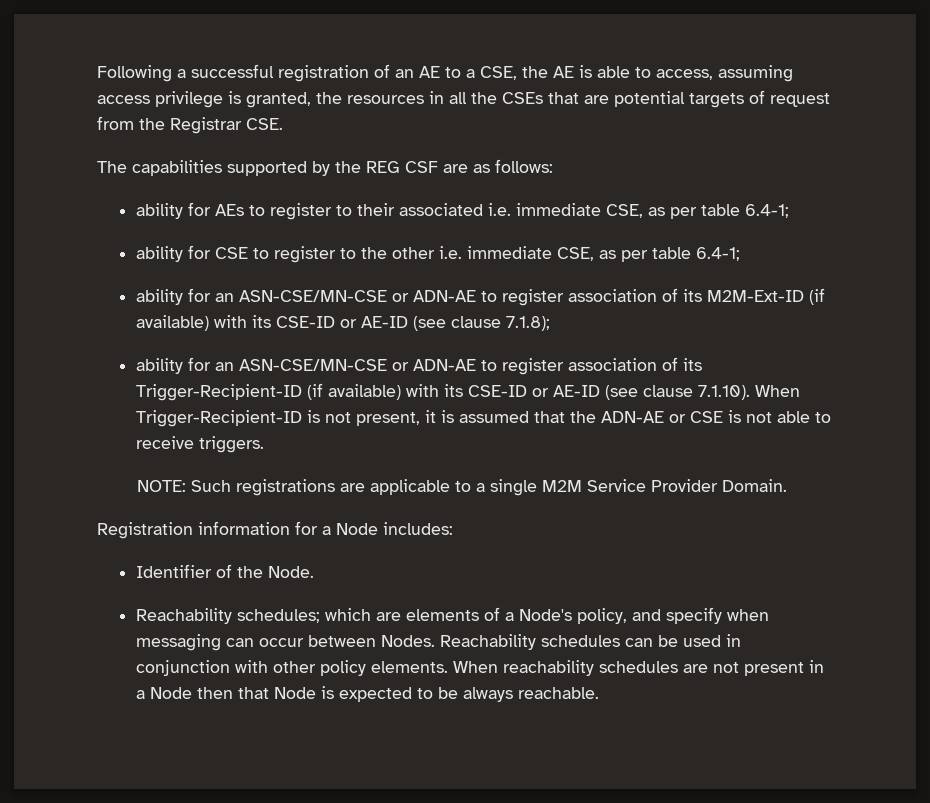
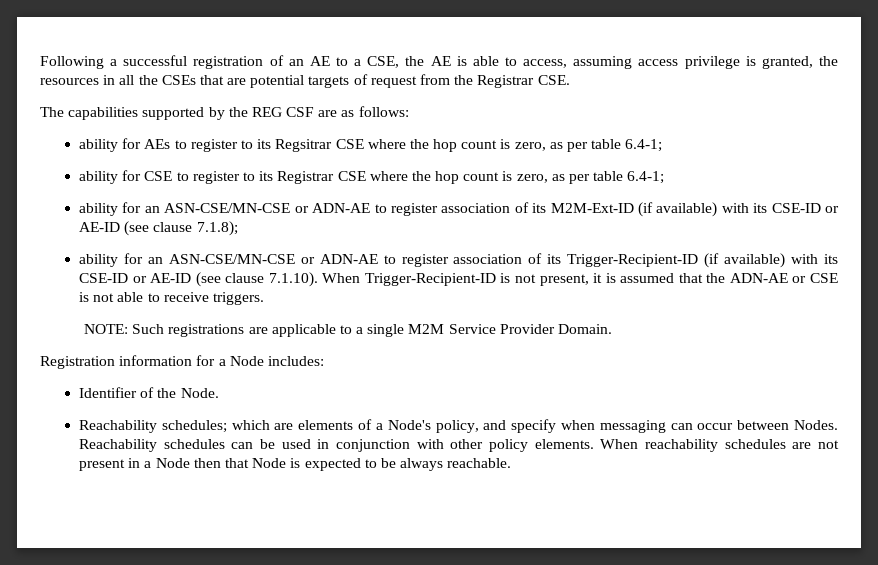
[357,203,644,218] their associated i.e. immediate CSE, -> [257,139,546,152] its Regsitrar CSE where the hop count is zero,
[361,246,595,261] the other i.e. immediate CSE, -> [259,171,548,184] its Registrar CSE where the hop count is zero,

